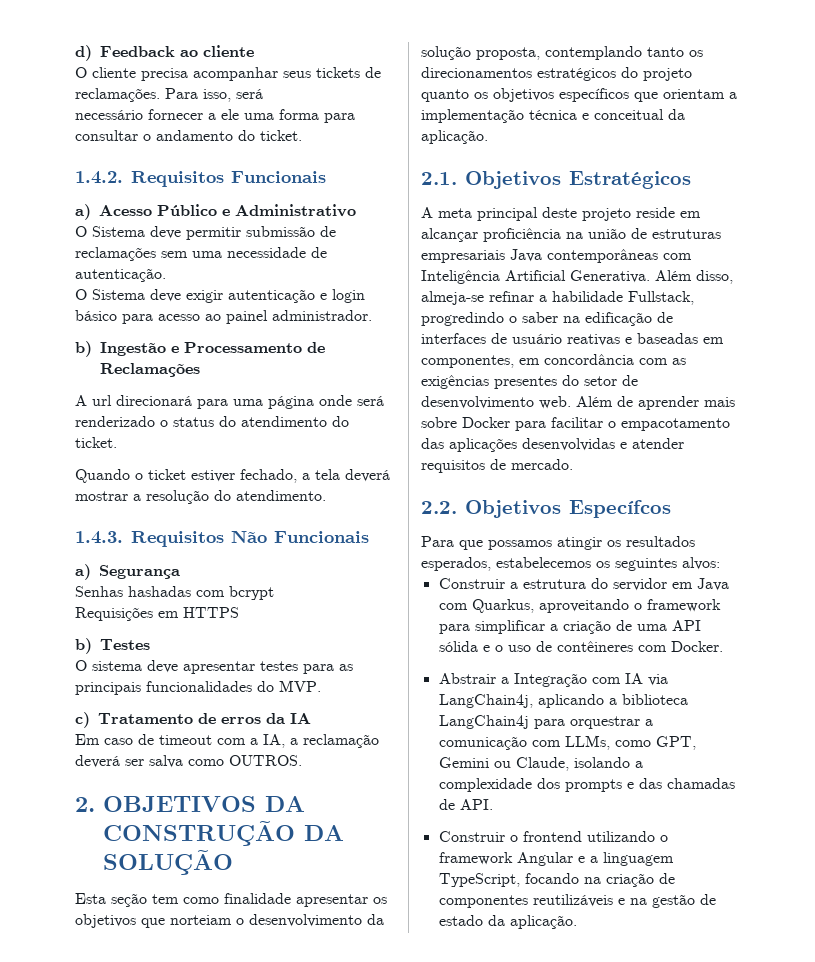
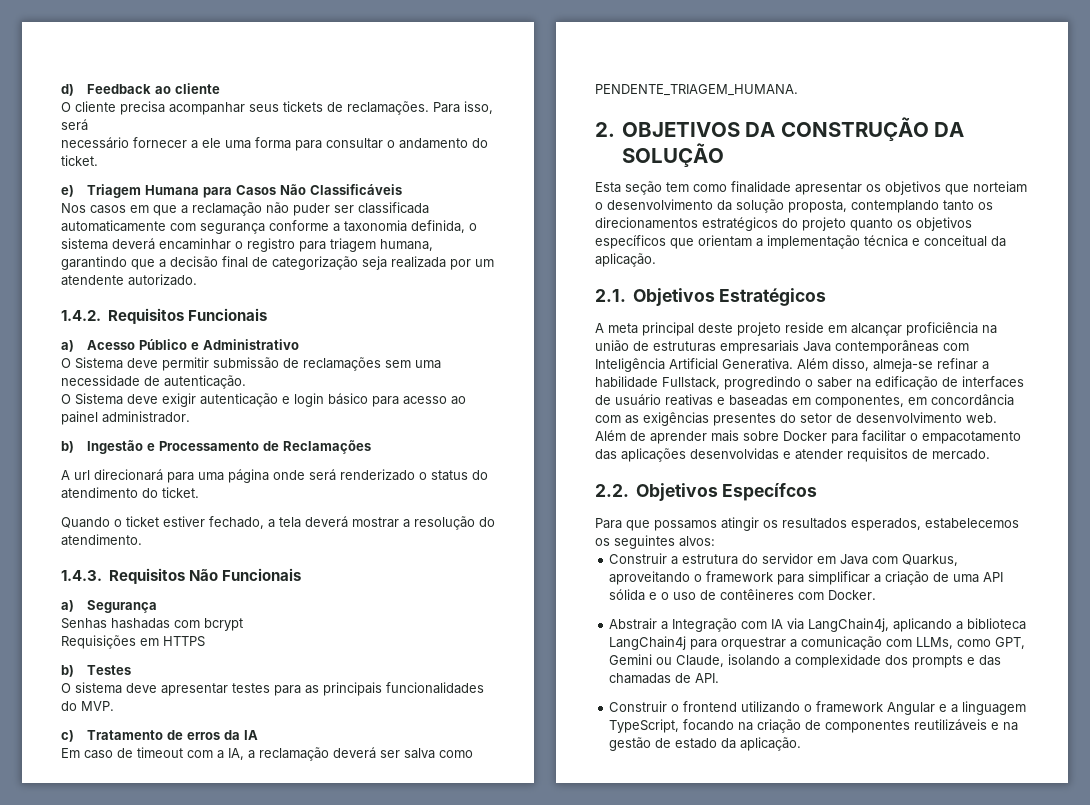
(302, 135) none -> [61,184,402,198] [61,202,429,216] [61,220,477,234] [61,238,433,252] [61,256,494,270] [61,274,197,286] // e) Triagem Humana para Casos Não Classificáveis // Nos casos em que a reclamação não puder ser classificada automaticamente com segurança conforme a taxonomia definida, o sistema deverá encaminhar o registro para triagem humana, garantindo que a decisão final de categorização seja realizada por um atendente autorizado.
[229,755,302,766] OUTROS. -> [595,84,798,96] PENDENTE_TRIAGEM_HUMANA.

